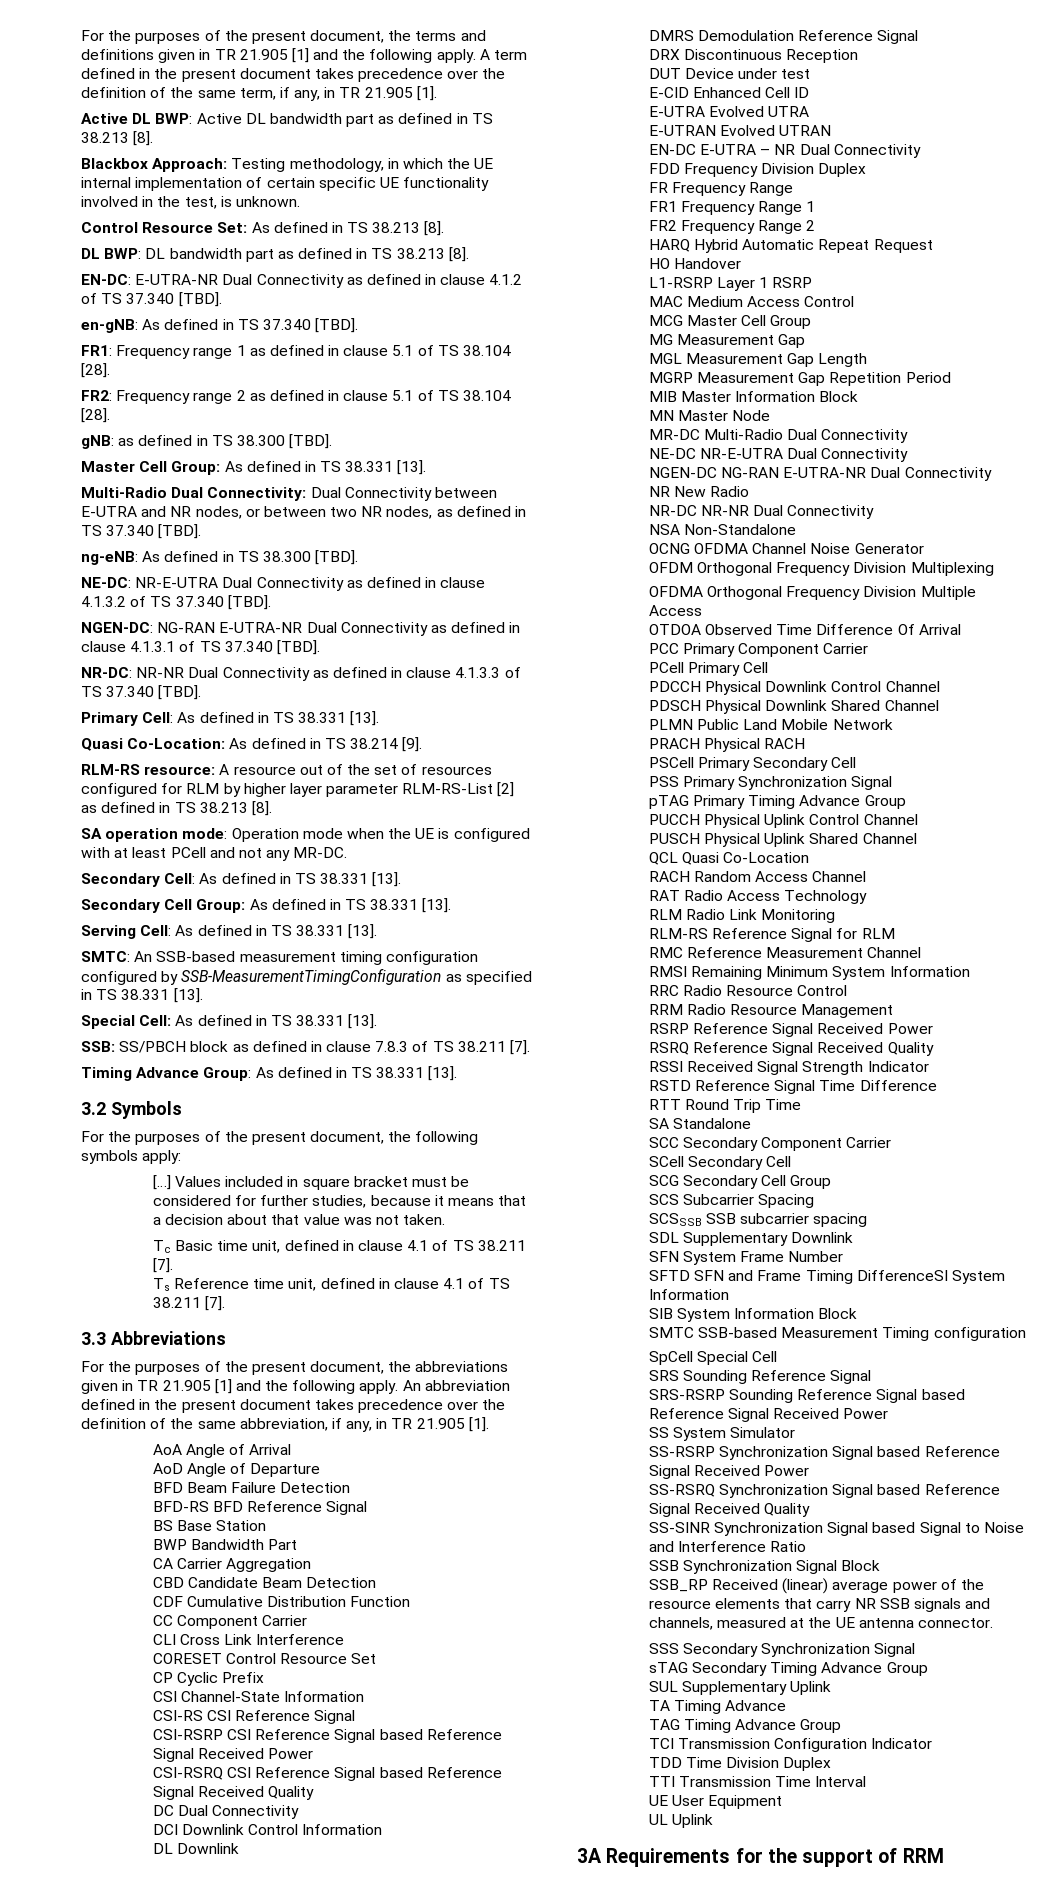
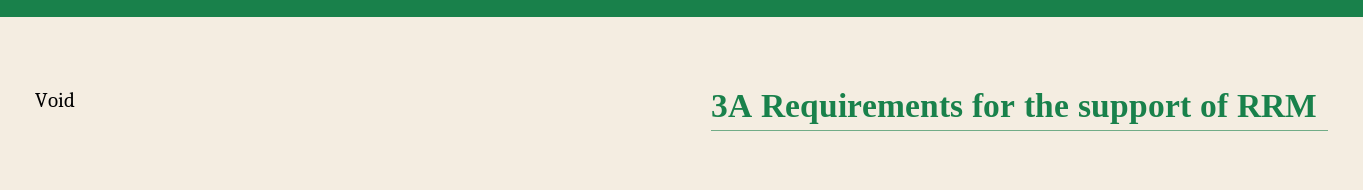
[81,30,486,44] [81,48,528,63] [81,68,506,82] [81,86,437,101] [81,113,493,127] [81,131,154,146] [81,158,494,172] [81,177,490,191] [81,196,300,209] [81,221,445,236] [81,247,469,262] [81,274,523,288] [81,292,222,307] [81,318,359,333] [81,345,512,359] [81,363,110,378] [81,390,512,404] [81,408,110,423] [81,434,333,449] [81,460,427,475] [81,487,497,501] [81,506,527,519] [81,524,202,539] [81,550,359,565] [81,577,486,591] [81,595,271,610] [81,622,521,636] [81,640,320,655] [81,667,521,681] [81,685,202,700] [81,711,380,726] [81,737,423,752] [81,764,492,775] [81,782,515,797] [81,801,272,816] [81,828,530,842] [81,847,348,861] [81,872,402,887] [81,898,452,913] [81,924,378,939] [81,951,478,965] [81,968,532,985] [81,988,203,1003] [81,1014,378,1029] [81,1040,531,1055] [81,1066,458,1081] [81,1101,182,1119] [81,1131,479,1145] [81,1150,182,1164] [152,1175,470,1190] [152,1195,527,1208] [152,1214,446,1225] [152,1240,526,1253] [152,1258,173,1273] [152,1278,510,1291] [152,1296,226,1311] [81,1331,226,1345] [81,1361,509,1375] [81,1379,510,1394] [81,1399,506,1413] [81,1417,489,1432] [152,1444,292,1458] [152,1463,321,1477] [152,1482,351,1493] [152,1501,368,1515] [152,1520,267,1531] [152,1539,298,1550] [152,1558,312,1572] [152,1577,377,1588] [152,1596,411,1607] [152,1615,308,1629] [152,1634,345,1645] [152,1653,377,1664] [152,1672,265,1686] [152,1691,365,1702] [152,1710,356,1724] [152,1729,502,1743] [152,1748,314,1762] [152,1767,502,1781] [152,1786,315,1800] [152,1805,300,1819] [152,1824,383,1835] [152,1843,240,1854] [648,30,919,44] [648,49,859,63] [648,68,811,79] [648,87,810,98] [648,106,810,117] [648,125,832,136] [648,144,921,158] [648,163,867,177] [648,182,794,196] [648,201,816,215] [648,220,816,234] [648,239,933,253] [648,258,742,269] [648,277,813,291] [648,296,855,307] [648,315,812,329] [648,334,806,348] [648,353,868,367] [648,372,951,386] [648,391,859,402] [648,410,771,421] [648,429,909,443] [648,448,909,462] [648,467,992,481] [648,486,750,497] [648,505,875,519] [648,524,797,535] [648,543,924,554] [648,562,994,576] [648,586,976,600] [648,605,702,616] [648,624,961,635] [648,643,869,657] [648,662,769,676] [648,681,940,695] [648,700,939,714] [648,719,893,730] [648,738,806,752] [648,757,857,771] [648,776,893,790] [648,795,906,809] [648,814,918,828] [648,833,917,847] [648,852,810,865] [648,871,867,882] [648,890,868,904] [648,909,836,923] [648,928,895,942] [648,947,922,958] [648,966,970,980] [648,985,848,996] [648,1004,894,1018] [648,1023,933,1037] [648,1042,934,1056] [648,1061,929,1075] [648,1080,937,1094] [648,1099,802,1113] [648,1118,752,1129] [648,1137,892,1151] [648,1156,792,1170] [648,1175,832,1189] [648,1194,815,1208] [648,1213,868,1227] [648,1232,854,1246] [648,1251,844,1265] [648,1270,1005,1284] [648,1289,729,1300] [648,1308,858,1322] [648,1327,1026,1341] [648,1351,778,1365] [648,1370,872,1384] [648,1389,965,1403] [648,1408,889,1422] [648,1427,796,1441] [648,1446,1000,1460] [648,1465,810,1479] [648,1484,1000,1498] [648,1503,811,1517] [648,1522,1024,1536] [648,1541,807,1552] [648,1560,881,1574] [648,1578,984,1594] [648,1598,991,1612] [648,1617,993,1630] [648,1643,916,1657] [648,1662,928,1676] [648,1681,832,1695] [648,1700,787,1714] [648,1719,842,1733] [648,1738,933,1752] [648,1757,832,1771] [648,1776,867,1787] [648,1795,783,1809] [648,1814,714,1828] For the purposes of the present document, the terms and definitions given in TR 21.905 [1] and the following apply. A term defined in the present document takes precedence over the definition of the same term, if any, in TR 21.905 [1]. // Active DL BWP: Active DL bandwidth part as defined in TS 38.213 [8]. // Blackbox Approach: Testing methodology, in which the UE internal implementation of certain specific UE functionality involved in the test, is unknown. // Control Resource Set: As defined in TS 38.213 [8]. // DL BWP: DL bandwidth part as defined in TS 38.213 [8]. // EN-DC: E-UTRA-NR Dual Connectivity as defined in clause 4.1.2 of TS 37.340 [TBD]. // en-gNB: As defined in TS 37.340 [TBD]. // FR1: Frequency range 1 as defined in clause 5.1 of TS 38.104 [28]. // FR2: Frequency range 2 as defined in clause 5.1 of TS 38.104 [28]. // gNB: as defined in TS 38.300 [TBD]. // Master Cell Group: As defined in TS 38.331 [13]. // Multi-Radio Dual Connectivity: Dual Connectivity between E-UTRA and NR nodes, or between two NR nodes, as defined in TS 37.340 [TBD]. // ng-eNB: As defined in TS 38.300 [TBD]. // NE-DC: NR-E-UTRA Dual Connectivity as defined in clause 4.1.3.2 of TS 37.340 [TBD]. // NGEN-DC: NG-RAN E-UTRA-NR Dual Connectivity as defined in clause 4.1.3.1 of TS 37.340 [TBD]. // NR-DC: NR-NR Dual Connectivity as defined in clause 4.1.3.3 of TS 37.340 [TBD]. // Primary Cell: As defined in TS 38.331 [13]. // Quasi Co-Location: As defined in TS 38.214 [9]. // RLM-RS resource: A resource out of the set of resources configured for RLM by higher layer parameter RLM-RS-List [2] as defined in TS 38.213 [8]. // SA operation mode: Operation mode when the UE is configured with at least PCell and not any MR-DC. // Secondary Cell: As defined in TS 38.331 [13]. // Secondary Cell Group: As defined in TS 38.331 [13]. // Serving Cell: As defined in TS 38.331 [13]. // SMTC: An SSB-based measurement timing configuration configured by SSB-MeasurementTimingConfiguration as specified in TS 38.331 [13]. // Special Cell: As defined in TS 38.331 [13]. // SSB: SS/PBCH block as defined in clause 7.8.3 of TS 38.211 [7]. // Timing Advance Group: As defined in TS 38.331 [13]. // 3.2 Symbols // For the purposes of the present document, the following symbols apply: // […] Values included in square bracket must be considered for further studies, because it means that a decision about that value was not taken. // Tc Basic time unit, defined in clause 4.1 of TS 38.211 [7]. // Ts Reference time unit, defined in clause 4.1 of TS 38.211 [7]. // 3.3 Abbreviations // For the purposes of the present document, the abbreviations given in TR 21.905 [1] and the following apply. An abbreviation defined in the present document takes precedence over the definition of the same abbreviation, if any, in TR 21.905 [1]. // AoA Angle of Arrival // AoD Angle of Departure // BFD Beam Failure Detection // BFD-RS BFD Reference Signal // BS Base Station // BWP Bandwidth Part // CA Carrier Aggregation // CBD Candidate Beam Detection // CDF Cumulative Distribution Function // CC Component Carrier // CLI Cross Link Interference // CORESET Control Resource Set // CP Cyclic Prefix // CSI Channel-State Information // CSI-RS CSI Reference Signal // CSI-RSRP CSI Reference Signal based Reference Signal Received Power // CSI-RSRQ CSI Reference Signal based Reference Signal Received Quality // DC Dual Connectivity // DCI Downlink Control Information // DL Downlink // DMRS Demodulation Reference Signal // DRX Discontinuous Reception // DUT Device under test // E-CID Enhanced Cell ID // E-UTRA Evolved UTRA // E-UTRAN Evolved UTRAN // EN-DC E-UTRA – NR Dual Connectivity // FDD Frequency Division Duplex // FR Frequency Range // FR1 Frequency Range 1 // FR2 Frequency Range 2 // HARQ Hybrid Automatic Repeat Request // HO Handover // L1-RSRP Layer 1 RSRP // MAC Medium Access Control // MCG Master Cell Group // MG Measurement Gap // MGL Measurement Gap Length // MGRP Measurement Gap Repetition Period // MIB Master Information Block // MN Master Node // MR-DC Multi-Radio Dual Connectivity // NE-DC NR-E-UTRA Dual Connectivity // NGEN-DC NG-RAN E-UTRA-NR Dual Connectivity // NR New Radio // NR-DC NR-NR Dual Connectivity // NSA Non-Standalone // OCNG OFDMA Channel Noise Generator // OFDM Orthogonal Frequency Division Multiplexing // OFDMA Orthogonal Frequency Division Multiple Access // OTDOA Observed Time Difference Of Arrival // PCC Primary Component Carrier // PCell Primary Cell // PDCCH Physical Downlink Control Channel // PDSCH Physical Downlink Shared Channel // PLMN Public Land Mobile Network // PRACH Physical RACH // PSCell Primary Secondary Cell // PSS Primary Synchronization Signal // pTAG Primary Timing Advance Group // PUCCH Physical Uplink Control Channel // PUSCH Physical Uplink Shared Channel // QCL Quasi Co-Location // RACH Random Access Channel // RAT Radio Access Technology // RLM Radio Link Monitoring // RLM-RS Reference Signal for RLM // RMC Reference Measurement Channel // RMSI Remaining Minimum System Information // RRC Radio Resource Control // RRM Radio Resource Management // RSRP Reference Signal Received Power // RSRQ Reference Signal Received Quality // RSSI Received Signal Strength Indicator // RSTD Reference Signal Time Difference // RTT Round Trip Time // SA Standalone // SCC Secondary Component Carrier // SCell Secondary Cell // SCG Secondary Cell Group // SCS Subcarrier Spacing // SCSSSB SSB subcarrier spacing // SDL Supplementary Downlink // SFN System Frame Number // SFTD SFN and Frame Timing DifferenceSI System Information // SIB System Information Block // SMTC SSB-based Measurement Timing configuration // SpCell Special Cell // SRS Sounding Reference Signal // SRS-RSRP Sounding Reference Signal based Reference Signal Received Power // SS System Simulator // SS-RSRP Synchronization Signal based Reference Signal Received Power // SS-RSRQ Synchronization Signal based Reference Signal Received Quality // SS-SINR Synchronization Signal based Signal to Noise and Interference Ratio // SSB Synchronization Signal Block // SSB_RP Received (linear) average power of the resource elements that carry NR SSB signals and channels, measured at the UE antenna connector. // SSS Secondary Synchronization Signal // sTAG Secondary Timing Advance Group // SUL Supplementary Uplink // TA Timing Advance // TAG Timing Advance Group // TCI Transmission Configuration Indicator // TDD Time Division Duplex // TTI Transmission Time Interval // UE User Equipment // UL Uplink -> [35,92,75,107] Void

